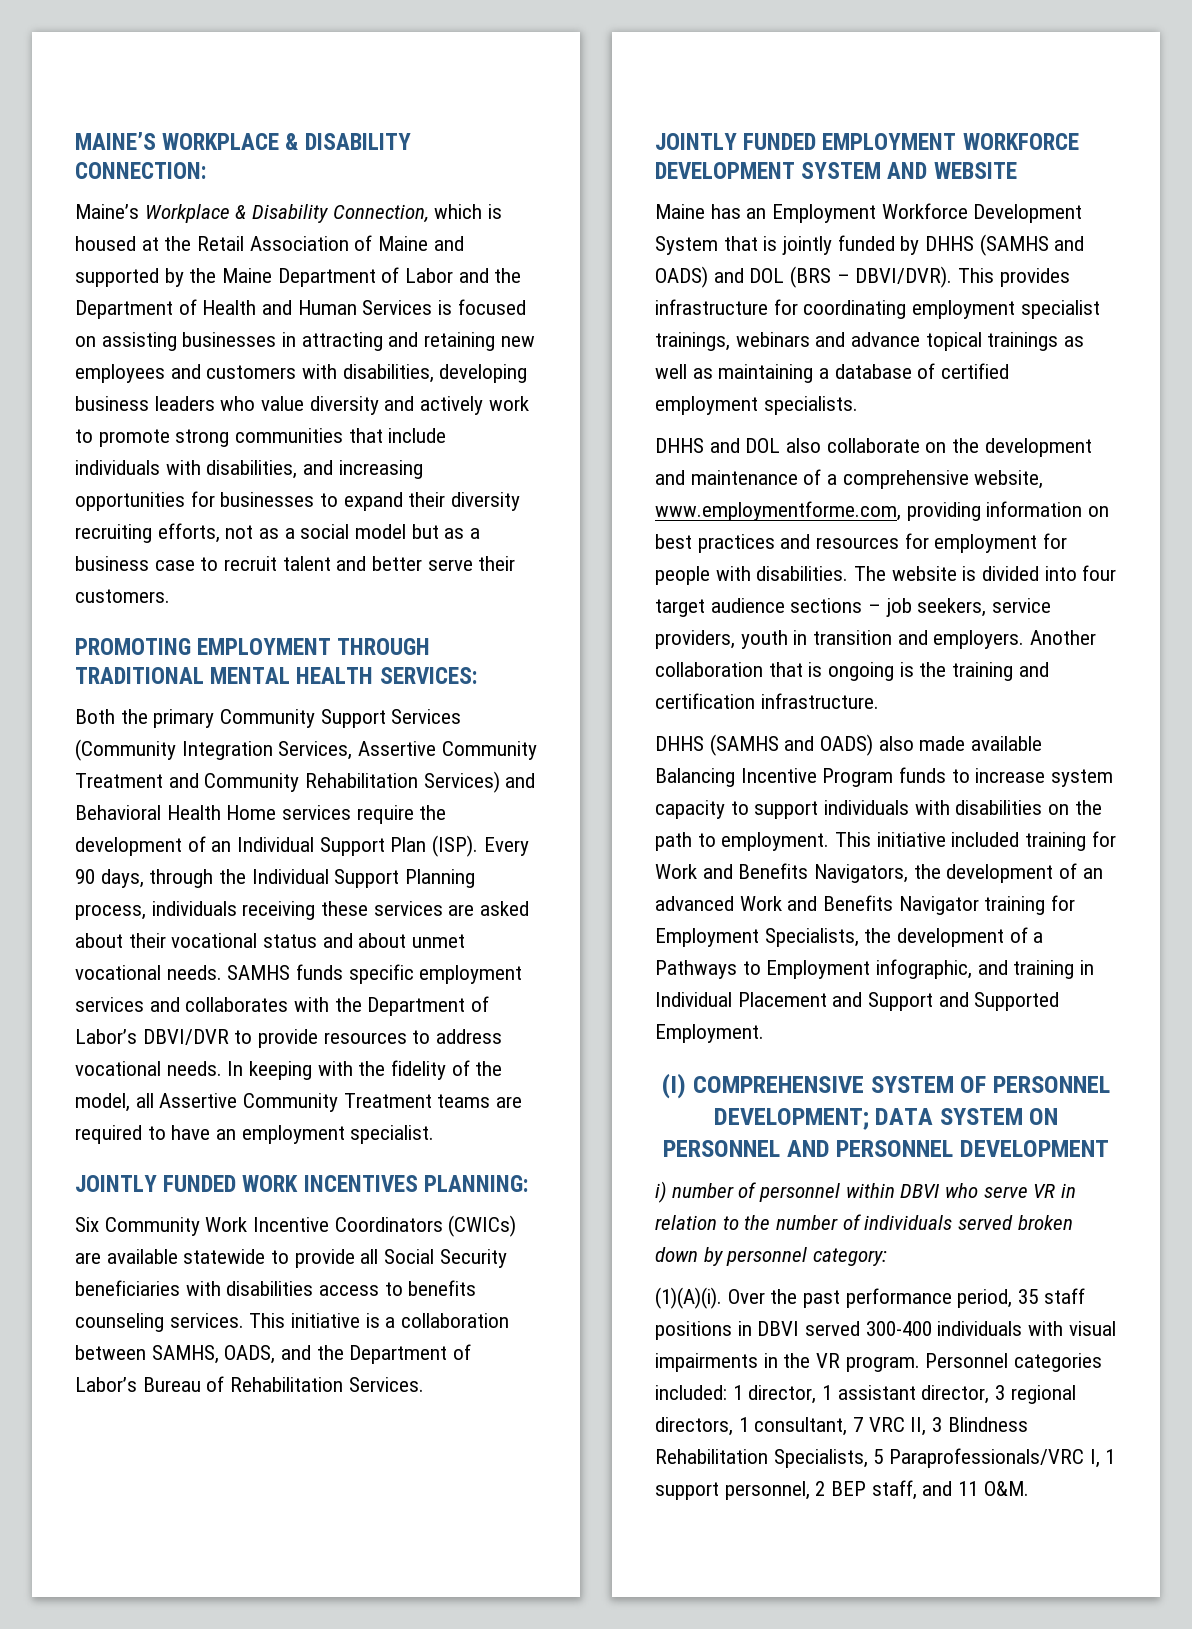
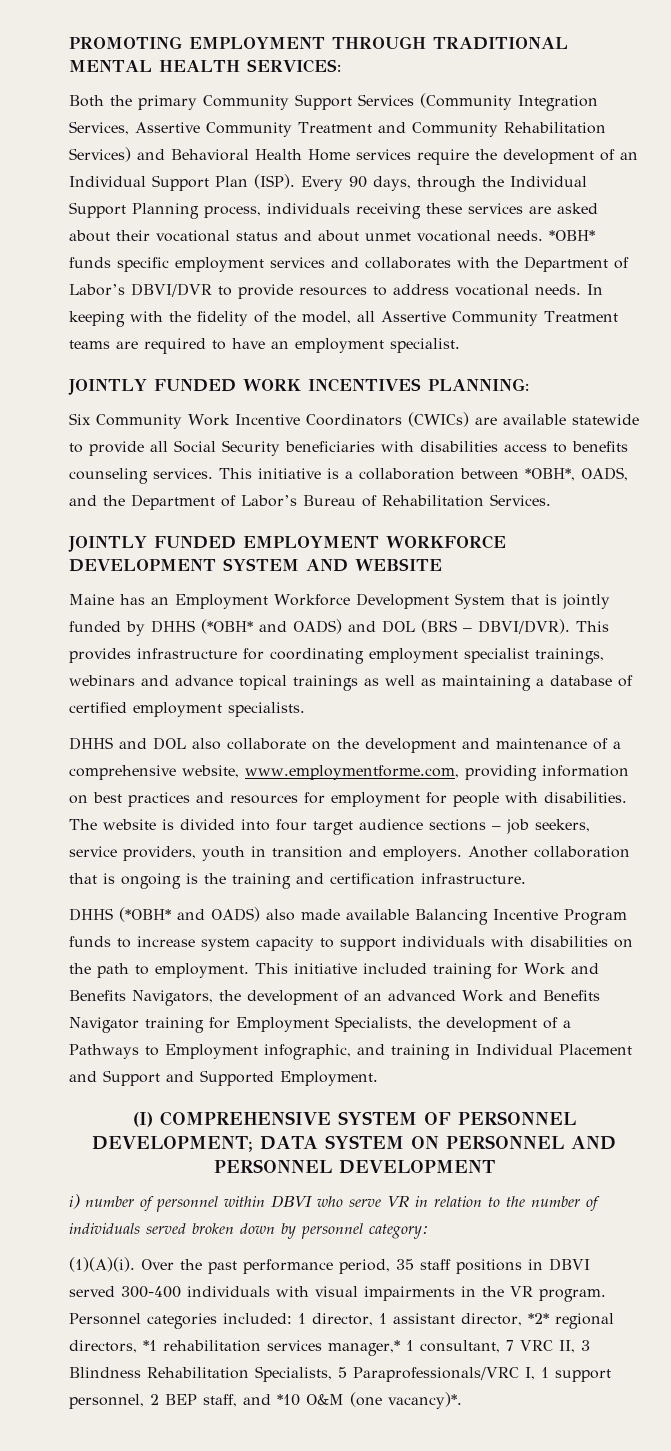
[75,132,411,150] [75,162,206,179] [75,204,503,223] [75,235,464,251] [75,267,522,287] [75,299,526,319] [75,332,535,351] [75,364,528,383] [75,396,529,415] [75,428,447,447] [75,460,423,479] [75,491,521,511] [75,523,481,543] [75,556,516,571] [75,589,170,603] MAINE’S WORKPLACE & DISABILITY CONNECTION: // Maine’s Workplace & Disability Connection, which is housed at the Retail Association of Maine and supported by the Maine Department of Labor and the Department of Health and Human Services is focused on assisting businesses in attracting and retaining new employees and customers with disabilities, developing business leaders who value diversity and actively work to promote strong communities that include individuals with disabilities, and increasing opportunities for businesses to expand their diversity recruiting efforts, not as a social model but as a business case to recruit talent and better serve their customers. // -> (69, 42) none
[227,965,291,980] SAMHS -> [549,230,595,241] *OBH*
[151,1345,219,1364] SAMHS, -> [525,468,575,481] *OBH*,
[979,234,1049,256] (SAMHS -> [201,619,253,634] (*OBH*
[709,734,779,756] (SAMHS -> [119,907,171,922] (*OBH*
[995,1385,1006,1400] 3 -> [528,1313,549,1324] *2*
(733, 1426) none -> [143,1340,400,1356] *1 rehabilitation services manager,*
[958,1481,1029,1496] 11 O&M. -> [277,1392,462,1409] *10 O&M (one vacancy)*.

